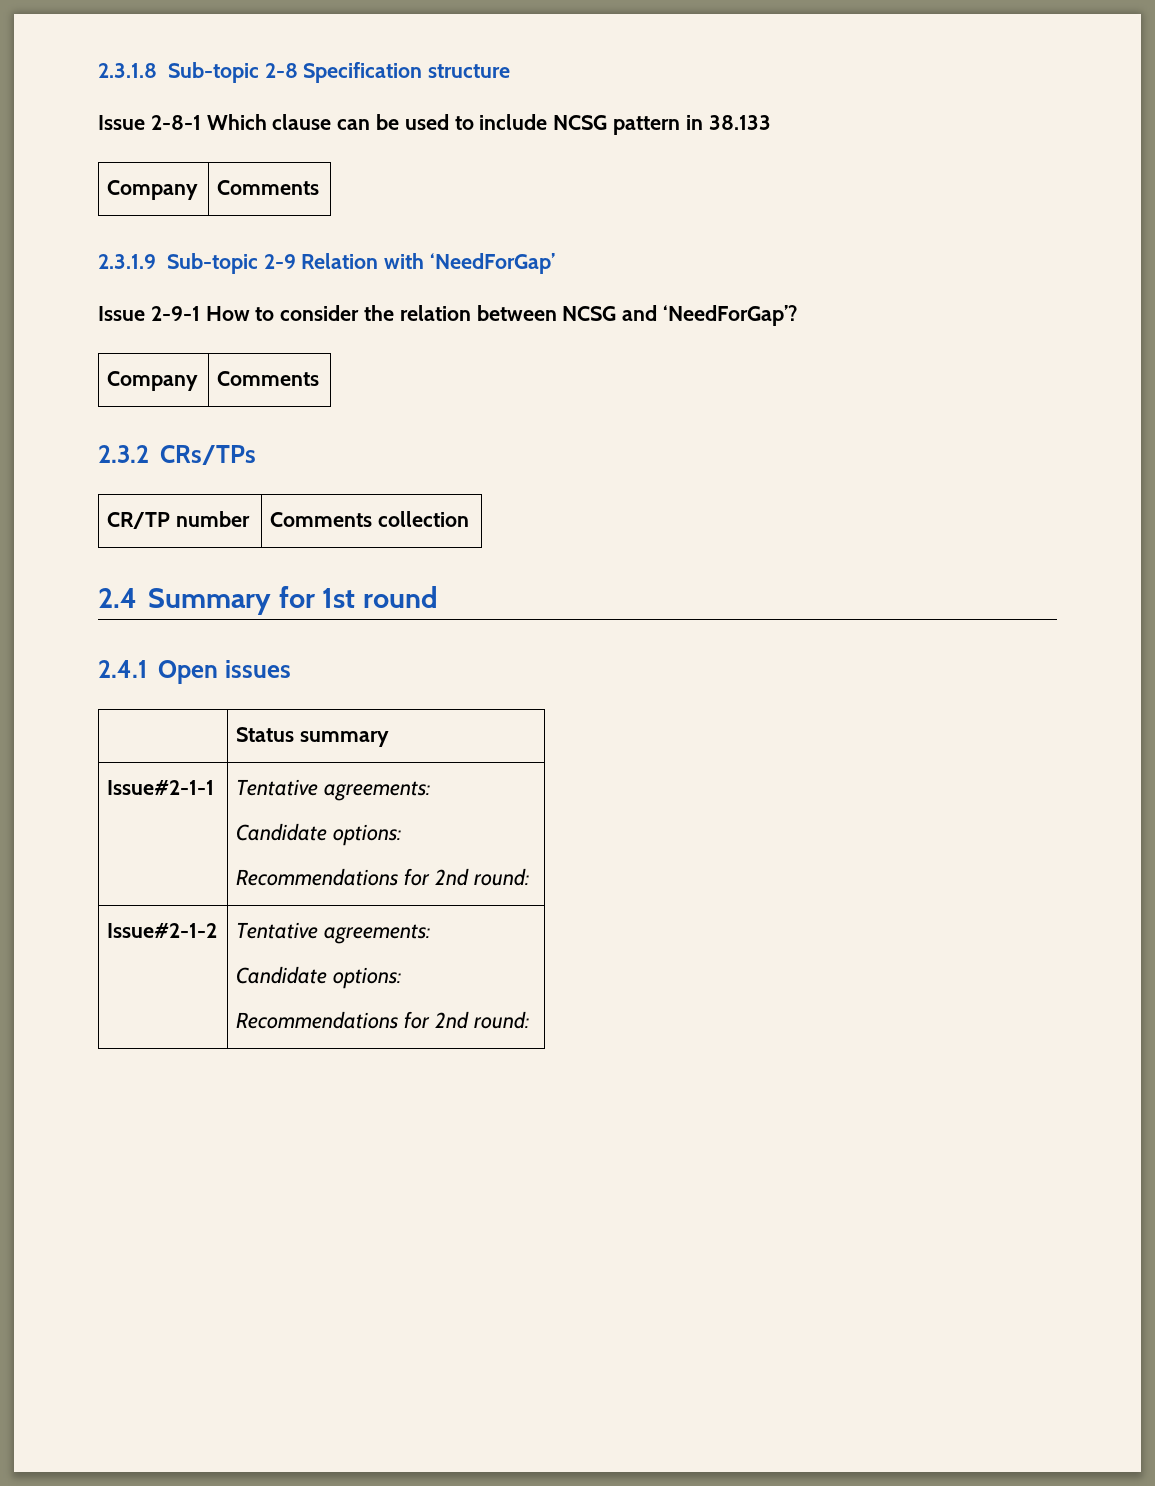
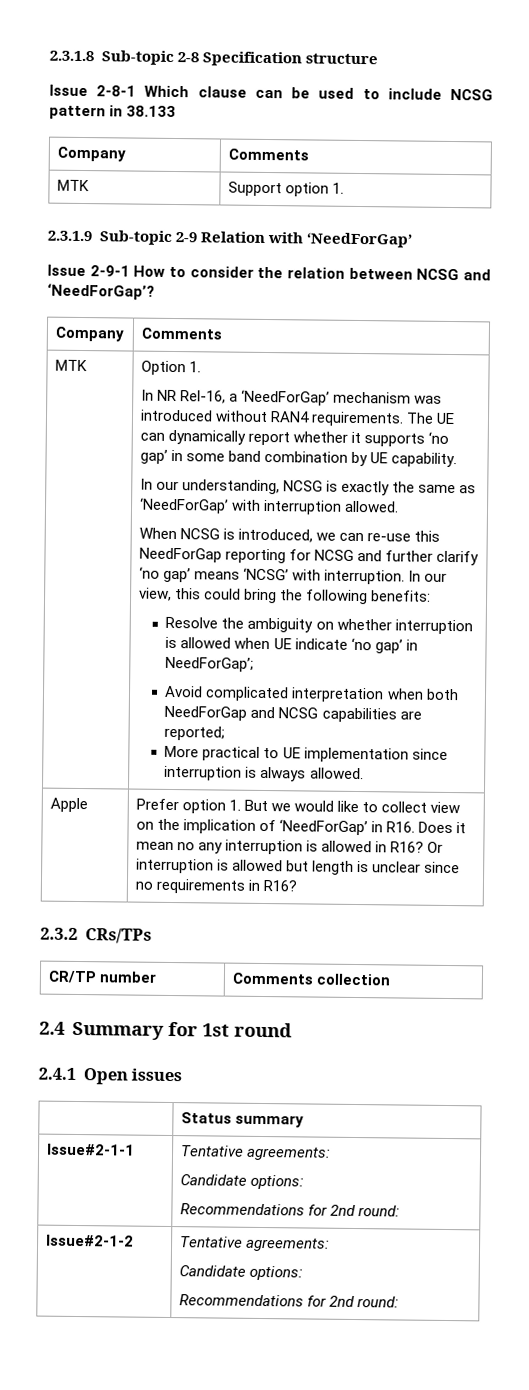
(320, 187) none -> [56,179,89,192] [227,181,344,197] // MTK | Support option 1.
(320, 378) none -> [54,359,87,372] [140,360,201,376] [140,389,443,406] [139,409,456,427] [139,429,450,447] [139,449,458,468] [139,478,477,496] [138,497,399,515] [138,527,441,543] [138,547,480,566] [138,566,448,585] [138,587,432,605] [165,616,473,635] [165,636,418,654] [165,656,255,672] [164,685,459,703] [164,705,422,723] [164,725,226,741] [164,745,448,763] [164,765,364,782] [49,797,88,813] [135,798,461,814] [135,818,467,836] [135,839,444,855] [135,858,461,875] [134,878,297,894] // MTK | Option 1. // In NR Rel-16, a ‘NeedForGap’ mechanism was introduced without RAN4 requirements. The UE can dynamically report whether it supports ‘no gap’ in some band combination by UE capability. // In our understanding, NCSG is exactly the same as ‘NeedForGap’ with interruption allowed. // When NCSG is introduced, we can re-use this NeedForGap reporting for NCSG and further clarify ‘no gap’ means ‘NCSG’ with interruption. In our view, this could bring the following benefits: // Resolve the ambiguity on whether interruption is allowed when UE indicate ‘no gap’ in NeedForGap’; // Avoid complicated interpretation when both NeedForGap and NCSG capabilities are reported; // More practical to UE implementation since interruption is always allowed. // Apple | Prefer option 1. But we would like to collect view on the implication of ‘NeedForGap’ in R16. Does it mean no any interruption is allowed in R16? Or interruption is allowed but length is unclear since no requirements in R16?

